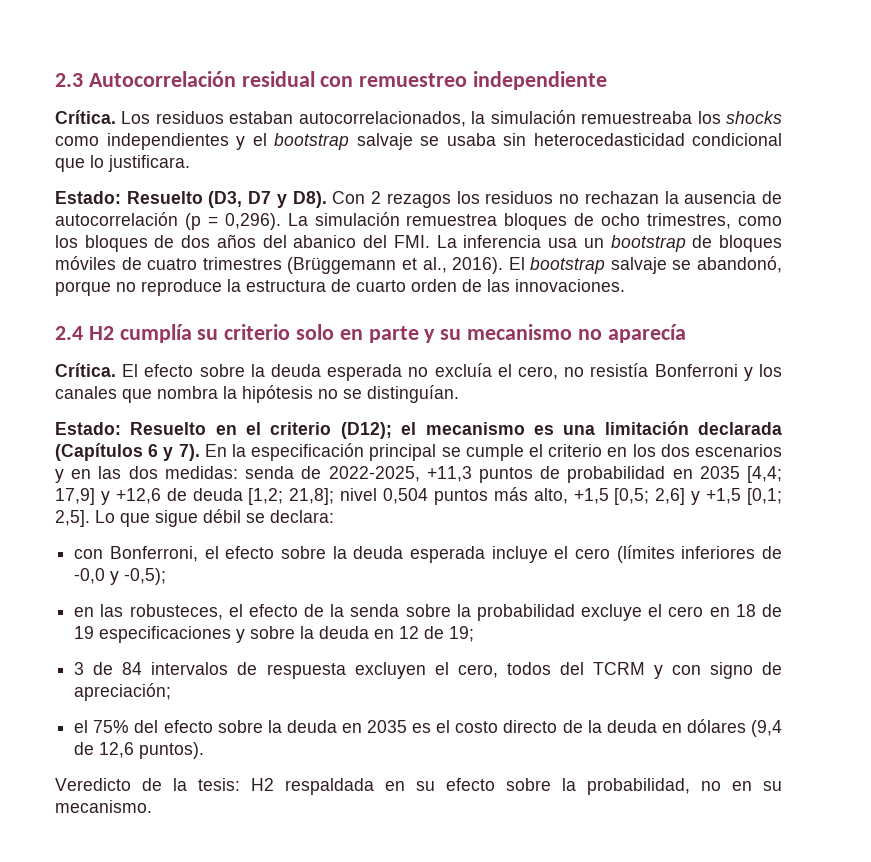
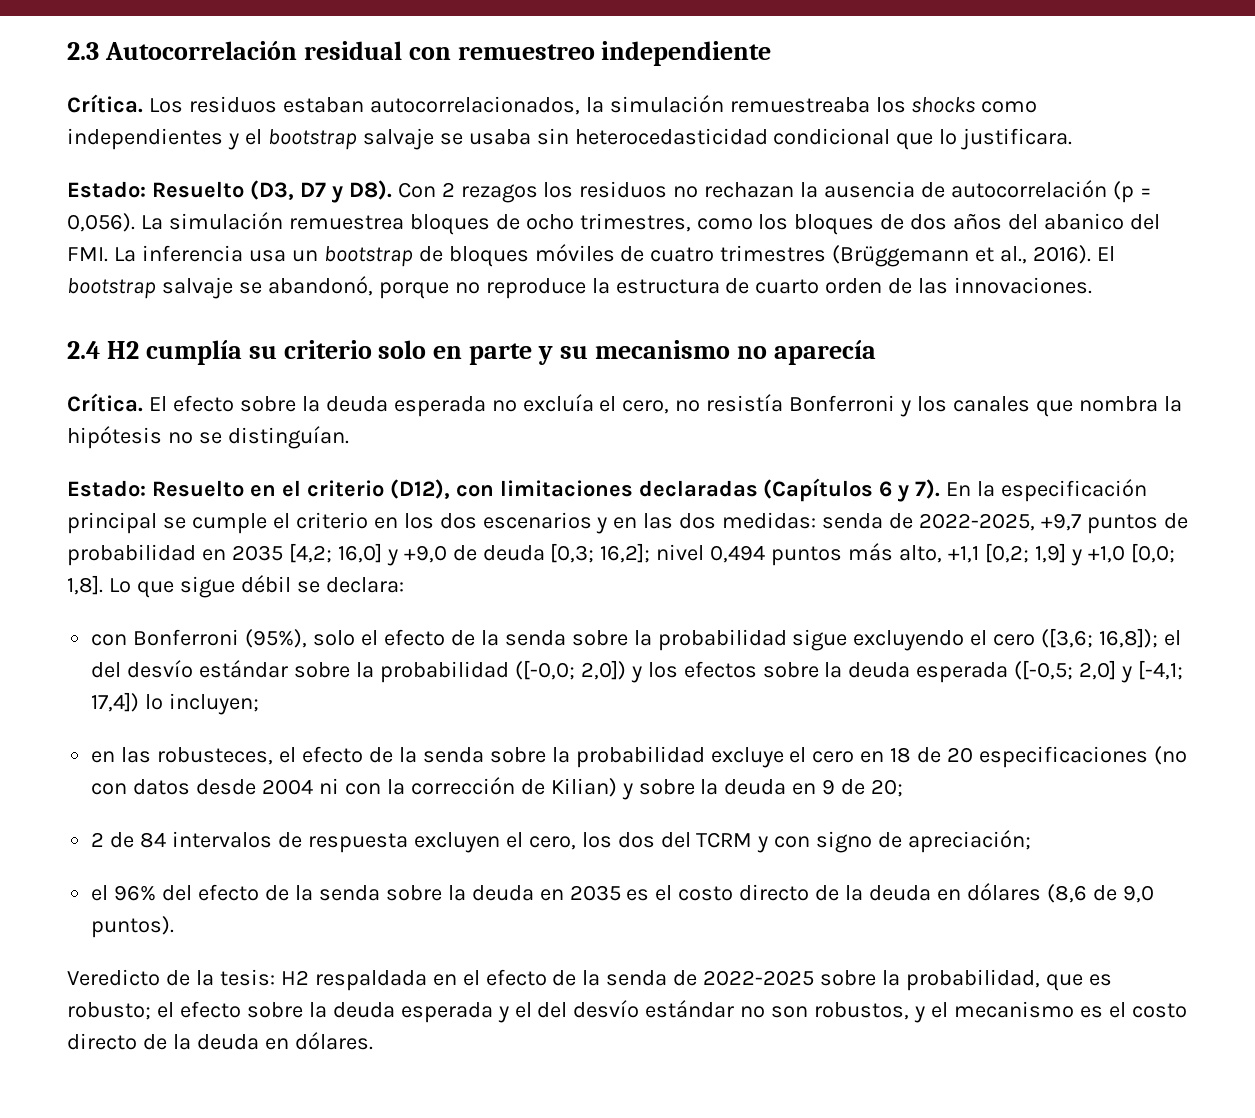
[224,213,281,230] 0,296). -> [67,213,135,232] 0,056).
[340,421,783,439] (D12); el mecanismo es una limitación declarada -> [389,479,758,499] (D12), con limitaciones declaradas
[426,466,472,482] +11,3 -> [1040,513,1081,531] +9,7
[746,466,782,483] [55,487,782,505] [55,510,90,527] [4,4; 17,9] y +12,6 de deuda [1,2; 21,8]; nivel 0,504 puntos más alto, +1,5 [0,5; 2,6] y +1,5 [0,1; 2,5]. -> [288,543,1175,566] [67,575,103,595] [4,2; 16,0] y +9,0 de deuda [0,3; 16,2]; nivel 0,494 puntos más alto, +1,1 [0,2; 1,9] y +1,0 [0,0; 1,8].
[109,545,782,563] [74,568,167,585] Bonferroni, el efecto sobre la deuda esperada incluye el cero (límites inferiores de -0,0 y -0,5); -> [133,628,1182,651] [91,660,1184,683] [91,692,260,715] Bonferroni (95%), solo el efecto de la senda sobre la probabilidad sigue excluyendo el cero ([3,6; 16,8]); el del desvío estándar sobre la probabilidad ([-0,0; 2,0]) y los efectos sobre la deuda esperada ([-0,5; 2,0] y [-4,1; 17,4]) lo incluyen;
[74,626,232,643] 19 especificaciones -> [947,746,1188,768] [91,777,617,797] 20 especificaciones (no con datos desde 2004 ni con la corrección de Kilian)
[399,626,475,642] [74,662,85,675] 12 de 19; // 3 -> [822,779,904,797] [91,832,105,847] 9 de 20; // 2
[506,662,551,675] todos -> [581,832,655,848] los dos
[93,720,130,733] 75% -> [114,885,157,901] 96%
(213, 726) none -> [264,885,380,901] de la senda
[750,720,782,737] [74,742,135,758] (9,4 de 12,6 -> [1046,884,1154,903] (8,6 de 9,0
[416,778,782,795] [55,800,152,813] su efecto sobre la probabilidad, no en su mecanismo. -> [462,969,1112,991] [67,1000,1187,1023] [67,1032,373,1050] el efecto de la senda de 2022-2025 sobre la probabilidad, que es robusto; el efecto sobre la deuda esperada y el del desvío estándar no son robustos, y el mecanismo es el costo directo de la deuda en dólares.

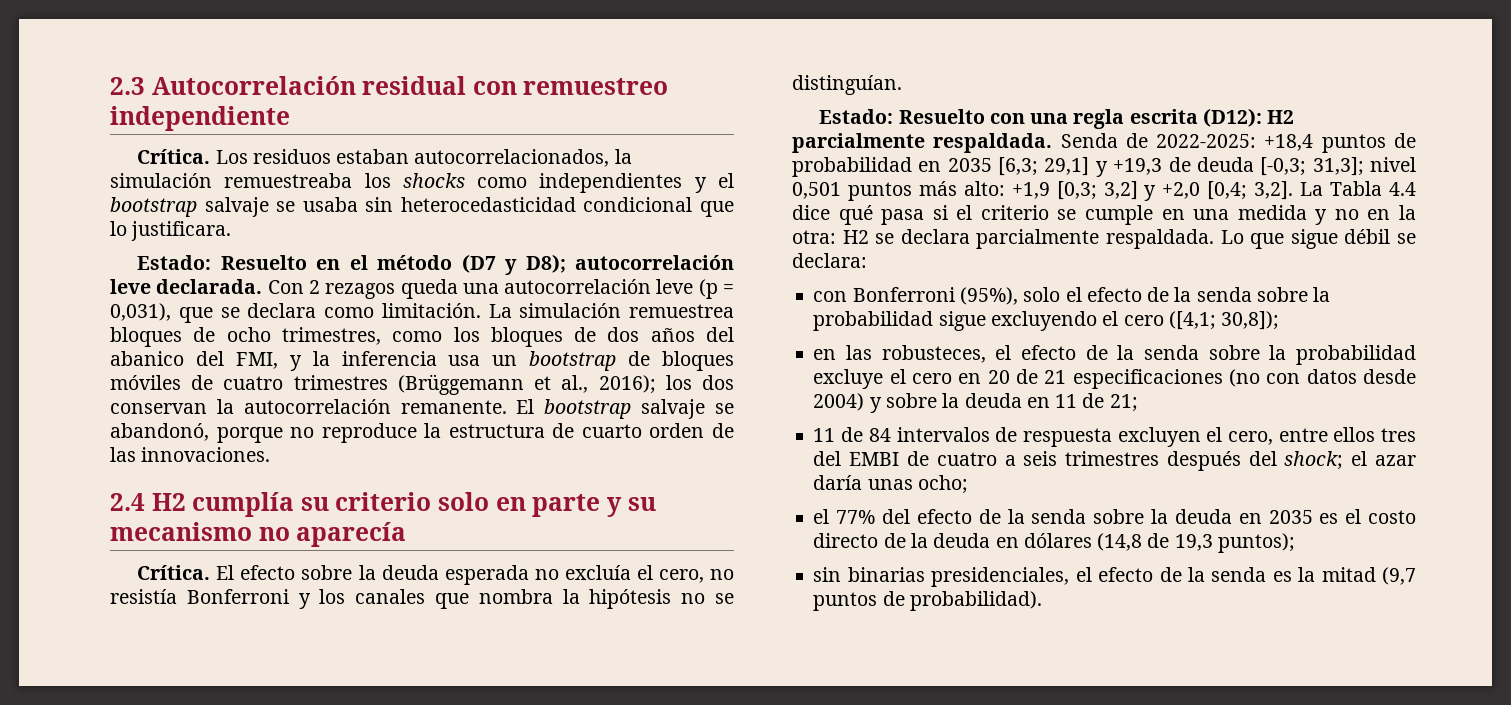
[249,180,1152,203] [67,213,135,232] (D3, D7 y D8). Con 2 rezagos los residuos no rechazan la ausencia de autocorrelación (p = 0,056). -> [316,254,735,275] [110,279,734,299] [110,303,481,323] en el método (D7 y D8); autocorrelación leve declarada. Con 2 rezagos queda una autocorrelación leve (p = 0,031), que se declara como limitación.
[67,247,136,262] FMI. La -> [235,351,330,371] FMI, y la
[1033,245,1092,264] 2016). -> [598,375,734,394] [110,399,507,414] 2016); los dos conservan la autocorrelación remanente.
[249,478,1148,502] [67,512,1081,534] en el criterio (D12), con limitaciones declaradas (Capítulos 6 y 7). En la especificación principal se cumple el criterio en los dos escenarios y en las dos medidas: senda de 2022-2025, +9,7 -> [989,108,1295,129] [792,133,1314,153] con una regla escrita (D12): H2 parcialmente respaldada. Senda de 2022-2025: +18,4
[288,543,1175,566] [67,575,103,595] [4,2; 16,0] y +9,0 de deuda [0,3; 16,2]; nivel 0,494 puntos más alto, +1,1 [0,2; 1,9] y +1,0 [0,0; 1,8]. -> [998,157,1416,177] [792,181,1416,201] [792,205,1416,225] [792,229,1214,249] [6,3; 29,1] y +19,3 de deuda [-0,3; 31,3]; nivel 0,501 puntos más alto: +1,9 [0,3; 3,2] y +2,0 [0,4; 3,2]. La Tabla 4.4 dice qué pasa si el criterio se cumple en una medida y no en la otra: H2 se declara parcialmente respaldada.
[1041,628,1182,648] [91,660,1184,683] [91,692,260,715] ([3,6; 16,8]); el del desvío estándar sobre la probabilidad ([-0,0; 2,0]) y los efectos sobre la deuda esperada ([-0,5; 2,0] y [-4,1; 17,4]) lo incluyen; -> [1168,311,1280,330] ([4,1; 30,8]);
[890,747,974,763] 18 de 20 -> [987,369,1067,384] 20 de 21
[262,777,617,797] 2004 ni con la corrección de Kilian) -> [813,393,865,411] 2004)
[822,779,904,797] [91,832,105,847] 9 de 20; // 2 -> [1055,393,1138,412] [813,428,836,442] 11 de 21; // 11
[581,830,1032,853] [91,885,157,901] los dos del TCRM y con signo de apreciación; // el 96% -> [1278,427,1416,442] [813,451,1416,471] [813,475,968,494] [813,509,876,524] entre ellos tres del EMBI de cuatro a seis trimestres después del shock; el azar daría unas ocho; // el 77%
[1046,884,1154,903] [91,916,175,938] [67,969,1112,991] [67,1000,1187,1023] [67,1032,373,1050] (8,6 de 9,0 puntos). // Veredicto de la tesis: H2 respaldada en el efecto de la senda de 2022-2025 sobre la probabilidad, que es robusto; el efecto sobre la deuda esperada y el del desvío estándar no son robustos, y el mecanismo es el costo directo de la deuda en dólares. -> [1097,533,1295,553] [813,567,1416,587] [813,591,1042,611] (14,8 de 19,3 puntos); // sin binarias presidenciales, el efecto de la senda es la mitad (9,7 puntos de probabilidad).

